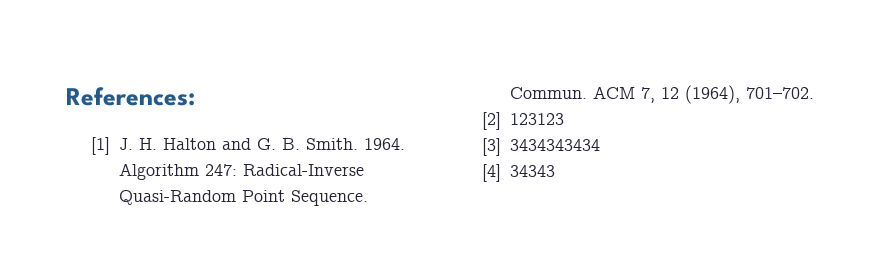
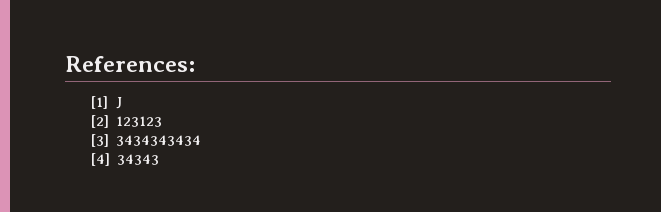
[118,138,405,150] [118,163,364,180] [118,190,368,206] [509,85,814,104] J. H. Halton and G. B. Smith. 1964. Algorithm 247: Radical-Inverse Quasi-Random Point Sequence. Commun. ACM 7, 12 (1964), 701–702. -> [116,97,123,109] J

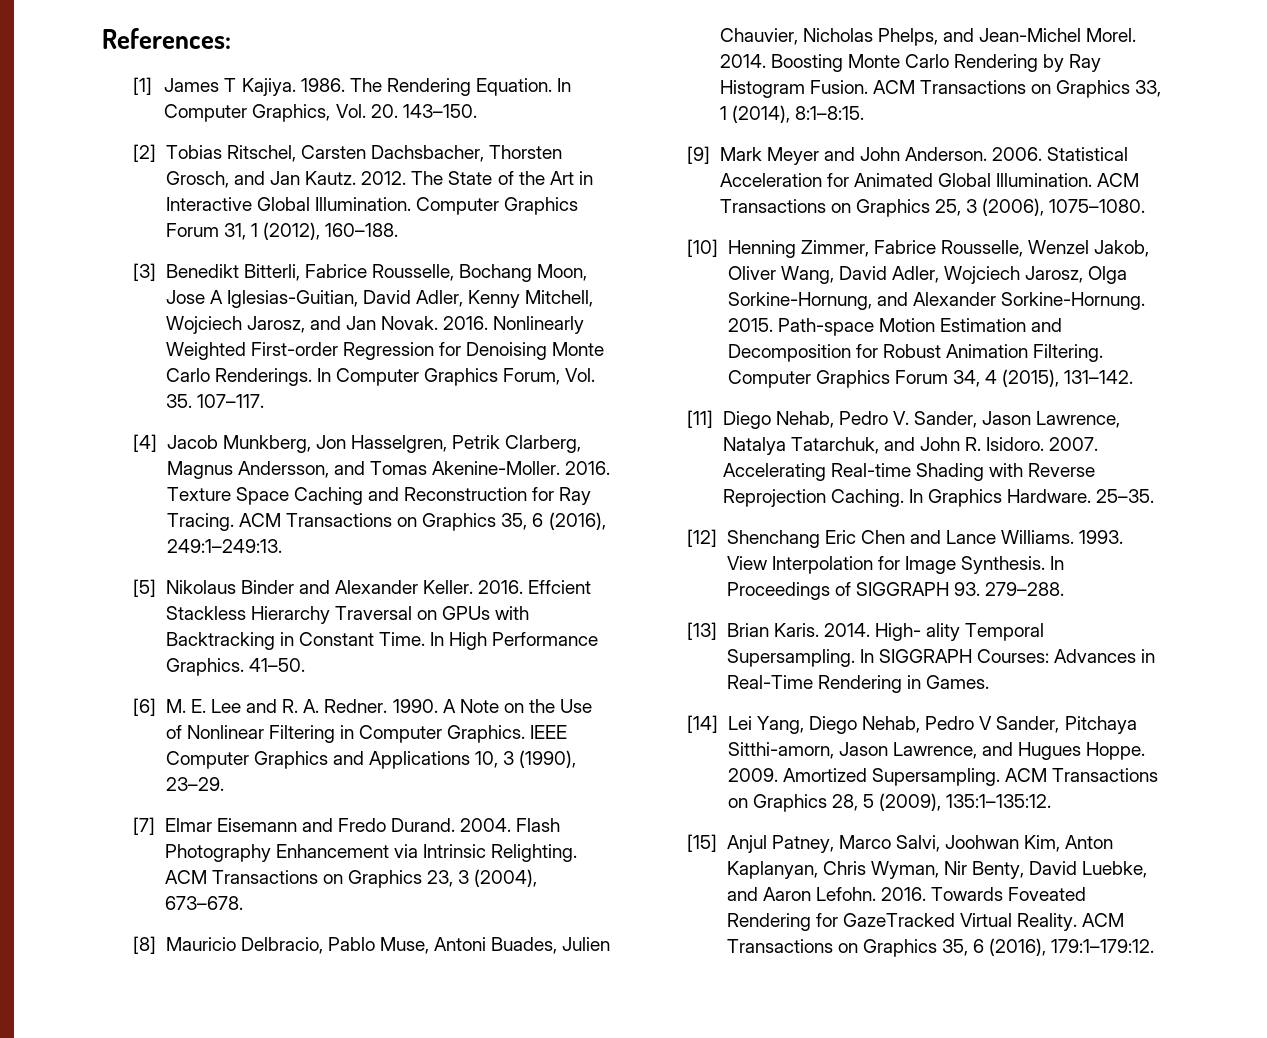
[116,97,123,109] [90,115,163,128] [90,134,202,147] [90,153,160,166] J // [2] 123123 // [3] 3434343434 // [4] 34343 -> [164,78,572,96] [164,104,477,122] [133,144,563,162] [165,171,593,188] [165,197,579,215] [165,222,399,240] [133,263,588,282] [165,290,594,308] [165,316,585,334] [165,342,605,360] [165,368,596,386] [165,394,264,408] [133,434,582,453] [166,461,611,479] [166,487,592,505] [166,512,606,531] [166,539,282,553] [133,579,592,597] [165,606,530,624] [165,632,599,650] [165,658,305,676] [133,698,593,716] [165,725,568,743] [165,750,577,769] [165,777,224,791] [133,817,561,835] [164,844,578,862] [164,869,538,888] [164,896,243,910] [133,936,611,954] [719,28,1137,46] [719,54,1102,72] [719,80,1162,98] [719,105,864,123] [687,146,1129,165] [719,173,1140,187] [719,198,1146,217] [687,239,1150,258] [727,266,1128,284] [727,292,1146,310] [727,318,1063,336] [727,344,1104,362] [727,369,1134,388] [687,410,1121,429] [722,437,1099,455] [722,463,1096,481] [722,489,1155,507] [687,529,1124,548] [726,556,1065,574] [726,582,1065,600] [687,622,1045,641] [726,649,1156,667] [726,675,990,693] [687,715,1137,734] [727,742,1146,760] [727,768,1159,786] [727,793,1052,812] [687,834,1114,853] [726,861,1148,879] [726,887,1087,901] [726,913,1125,931] [726,938,1155,957] James T Kajiya. 1986. The Rendering Equation. In Computer Graphics, Vol. 20. 143–150. // [2] Tobias Ritschel, Carsten Dachsbacher, Thorsten Grosch, and Jan Kautz. 2012. The State of the Art in Interactive Global Illumination. Computer Graphics Forum 31, 1 (2012), 160–188. // [3] Benedikt Bitterli, Fabrice Rousselle, Bochang Moon, Jose A Iglesias-Guitian, David Adler, Kenny Mitchell, Wojciech Jarosz, and Jan Novak. 2016. Nonlinearly Weighted First-order Regression for Denoising Monte Carlo Renderings. In Computer Graphics Forum, Vol. 35. 107–117. // [4] Jacob Munkberg, Jon Hasselgren, Petrik Clarberg, Magnus Andersson, and Tomas Akenine-Moller. 2016. Texture Space Caching and Reconstruction for Ray Tracing. ACM Transactions on Graphics 35, 6 (2016), 249:1–249:13. // [5] Nikolaus Binder and Alexander Keller. 2016. Effcient Stackless Hierarchy Traversal on GPUs with Backtracking in Constant Time. In High Performance Graphics. 41–50. // [6] M. E. Lee and R. A. Redner. 1990. A Note on the Use of Nonlinear Filtering in Computer Graphics. IEEE Computer Graphics and Applications 10, 3 (1990), 23–29. // [7] Elmar Eisemann and Fredo Durand. 2004. Flash Photography Enhancement via Intrinsic Relighting. ACM Transactions on Graphics 23, 3 (2004), 673–678. // [8] Mauricio Delbracio, Pablo Muse, Antoni Buades, Julien Chauvier, Nicholas Phelps, and Jean-Michel Morel. 2014. Boosting Monte Carlo Rendering by Ray Histogram Fusion. ACM Transactions on Graphics 33, 1 (2014), 8:1–8:15. // [9] Mark Meyer and John Anderson. 2006. Statistical Acceleration for Animated Global Illumination. ACM Transactions on Graphics 25, 3 (2006), 1075–1080. // [10] Henning Zimmer, Fabrice Rousselle, Wenzel Jakob, Oliver Wang, David Adler, Wojciech Jarosz, Olga Sorkine-Hornung, and Alexander Sorkine-Hornung. 2015. Path-space Motion Estimation and Decomposition for Robust Animation Filtering. Computer Graphics Forum 34, 4 (2015), 131–142. // [11] Diego Nehab, Pedro V. Sander, Jason Lawrence, Natalya Tatarchuk, and John R. Isidoro. 2007. Accelerating Real-time Shading with Reverse Reprojection Caching. In Graphics Hardware. 25–35. // [12] Shenchang Eric Chen and Lance Williams. 1993. View Interpolation for Image Synthesis. In Proceedings of SIGGRAPH 93. 279–288. // [13] Brian Karis. 2014. High- ality Temporal Supersampling. In SIGGRAPH Courses: Advances in Real-Time Rendering in Games. // [14] Lei Yang, Diego Nehab, Pedro V Sander, Pitchaya Sitthi-amorn, Jason Lawrence, and Hugues Hoppe. 2009. Amortized Supersampling. ACM Transactions on Graphics 28, 5 (2009), 135:1–135:12. // [15] Anjul Patney, Marco Salvi, Joohwan Kim, Anton Kaplanyan, Chris Wyman, Nir Benty, David Luebke, and Aaron Lefohn. 2016. Towards Foveated Rendering for GazeTracked Virtual Reality. ACM Transactions on Graphics 35, 6 (2016), 179:1–179:12.

